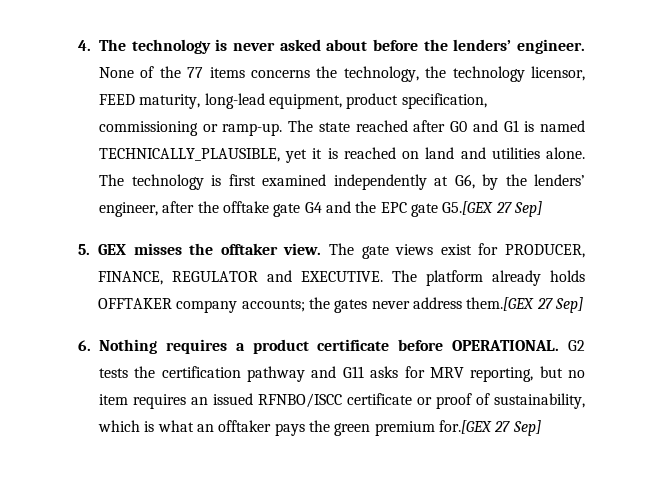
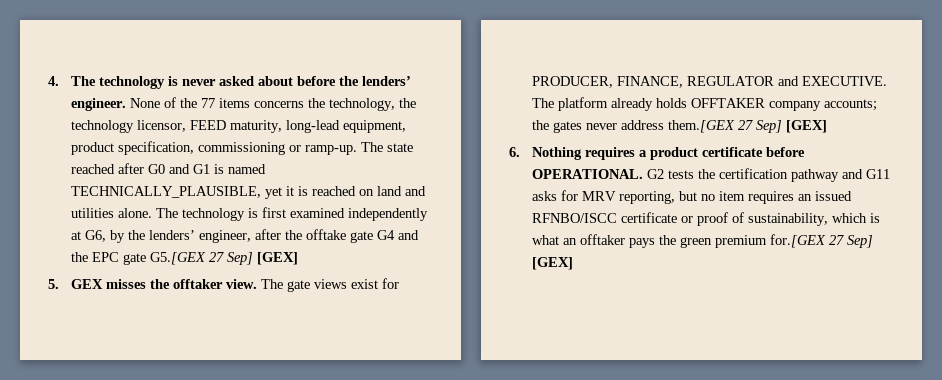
(542, 209) none -> [256,252,298,265] [GEX]
(583, 305) none -> [785,120,827,133] [GEX]
(541, 428) none -> [531,257,573,270] [GEX]

